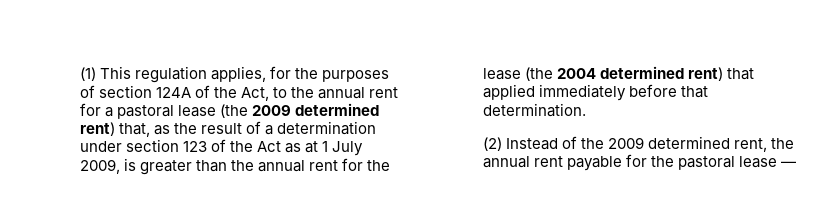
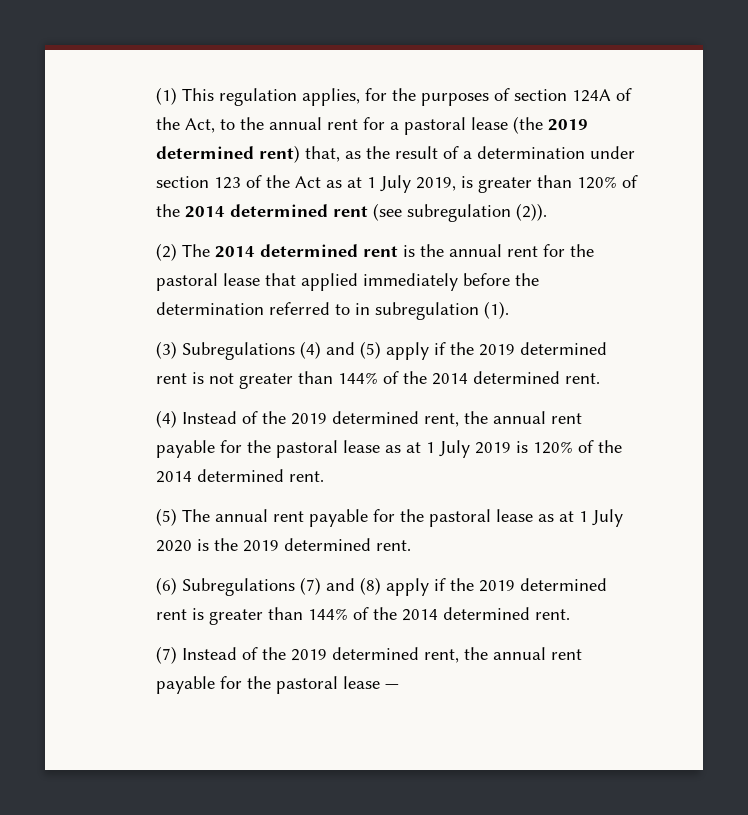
[252,105,292,116] 2009 -> [547,119,588,131] 2019
[80,158,228,175] 2009, is greater than -> [415,175,638,193] [155,203,547,222] [155,243,415,261] 2019, is greater than 120% of the 2014 determined rent (see subregulation (2)). // (2) The 2014 determined rent is
[483,66,755,81] [483,84,709,101] [483,103,587,117] [483,136,645,151] lease (the 2004 determined rent) that applied immediately before that determination. // (2) Instead of the 2009 -> [155,273,539,291] [155,301,509,320] [155,341,607,360] [155,371,600,389] [155,410,582,428] [155,440,622,458] [155,469,324,483] [155,508,623,527] [155,538,411,552] [155,577,607,596] [155,607,570,625] [155,646,327,664] pastoral lease that applied immediately before the determination referred to in subregulation (1). // (3) Subregulations (4) and (5) apply if the 2019 determined rent is not greater than 144% of the 2014 determined rent. // (4) Instead of the 2019 determined rent, the annual rent payable for the pastoral lease as at 1 July 2019 is 120% of the 2014 determined rent. // (5) The annual rent payable for the pastoral lease as at 1 July 2020 is the 2019 determined rent. // (6) Subregulations (7) and (8) apply if the 2019 determined rent is greater than 144% of the 2014 determined rent. // (7) Instead of the 2019

